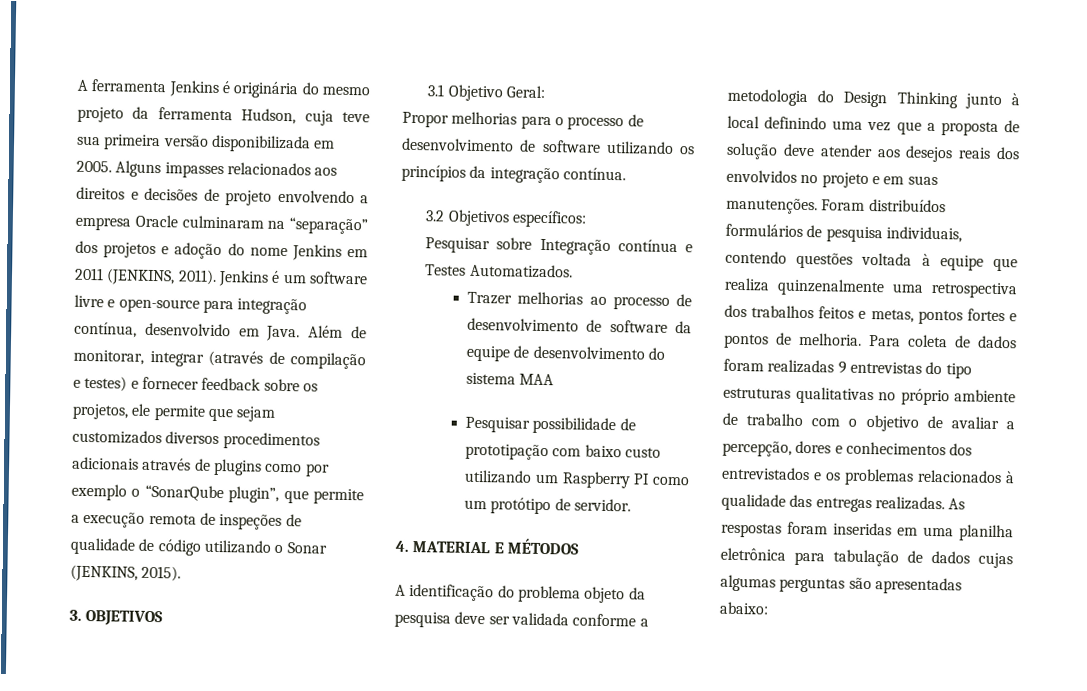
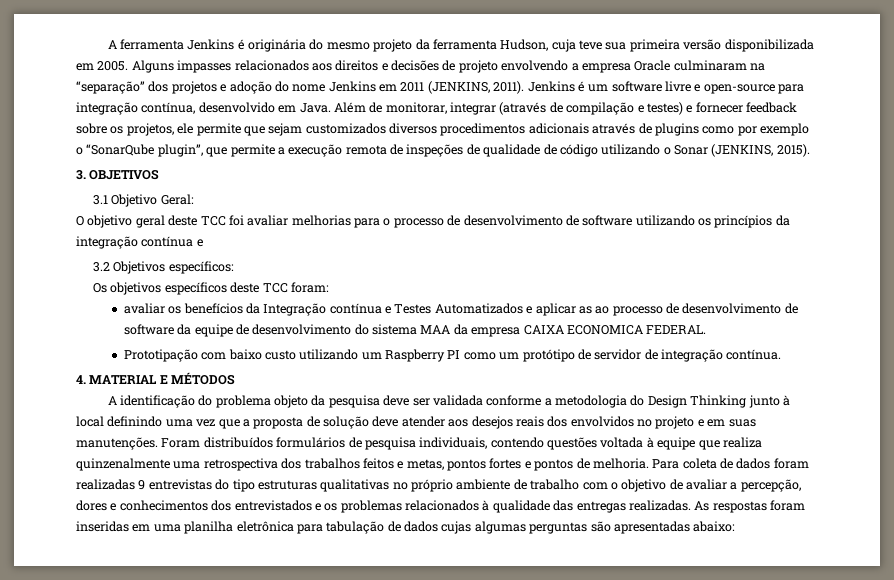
[402,111,449,128] Propor -> [76,215,289,228] O objetivo geral deste TCC foi avaliar
[562,167,626,181] contínua. -> [141,236,203,247] contínua e
[425,237,693,256] [425,263,573,279] [466,291,584,305] Pesquisar sobre Integração contínua e Testes Automatizados. // Trazer melhorias -> [92,282,329,295] [123,303,592,316] Os objetivos específicos deste TCC foram: // avaliar os benefícios da Integração contínua e Testes Automatizados e aplicar as
[464,416,636,435] [464,443,549,461] // Pesquisar possibilidade de prototipação -> [453,324,707,337] [123,349,198,362] da empresa CAIXA ECONOMICA FEDERAL. // Prototipação
[573,498,631,512] servidor. -> [594,349,782,362] servidor de integração contínua.

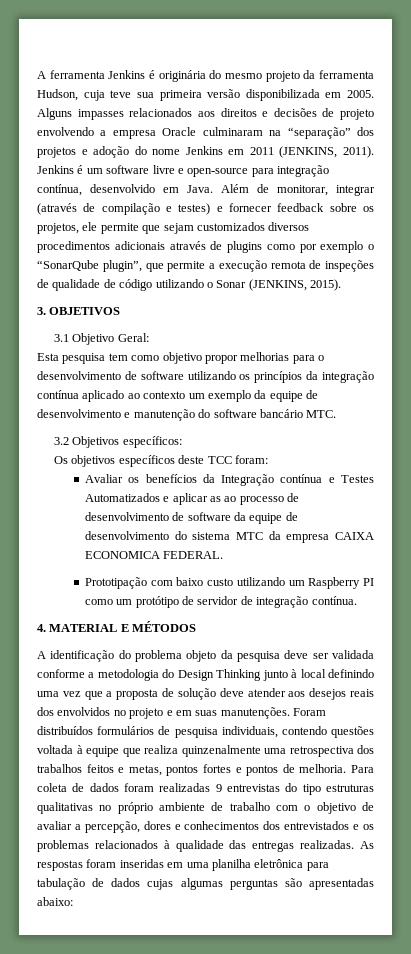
[76,215,289,228] O objetivo geral deste TCC foi avaliar -> [37,352,238,364] Esta pesquisa tem como objetivo propor
[393,215,461,228] processo de -> (324, 358) none
[196,239,203,247] e -> [82,390,318,402] [37,409,337,421] aplicado ao contexto um exemplo da equipe de desenvolvimento e manutenção do software bancário MTC.
[123,303,165,314] avaliar -> [84,474,123,483] Avaliar
[420,325,451,334] MAA -> [235,532,263,540] MTC

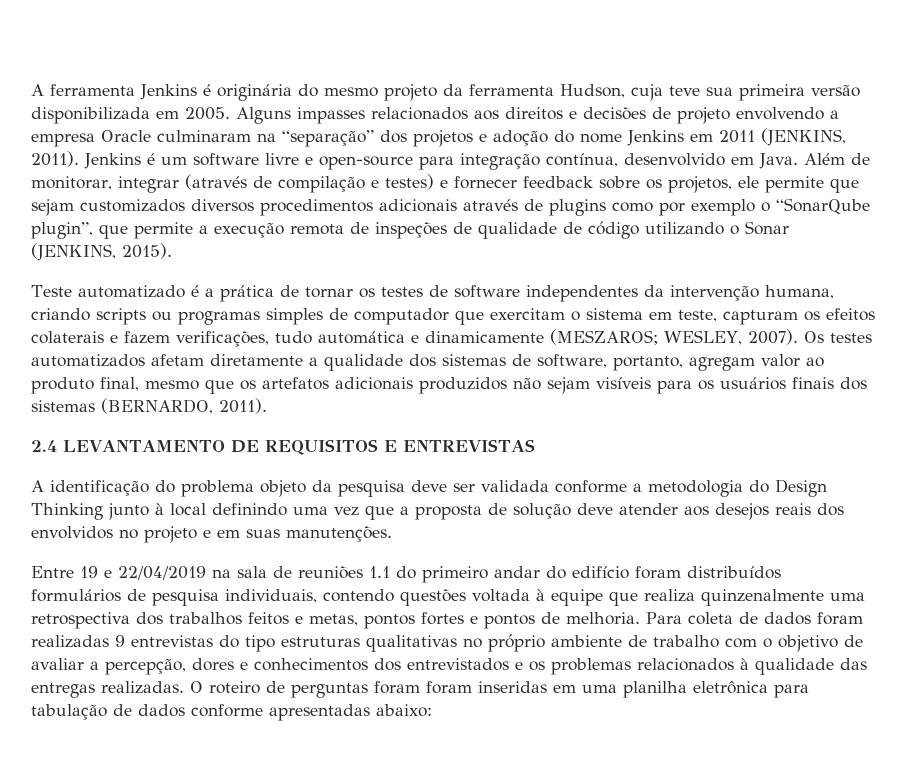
[37,307,121,315] [54,333,149,345] [37,352,324,364] [37,371,374,383] [37,390,318,402] [37,409,337,421] [54,436,182,448] [54,455,268,467] [84,474,374,486] [84,493,300,505] [84,512,298,524] [84,531,375,543] [84,551,224,559] [84,577,374,589] [84,596,357,608] [37,621,197,632] 3. OBJETIVOS // 3.1 Objetivo Geral: // Esta pesquisa tem como objetivo propor melhorias para o desenvolvimento de software utilizando os princípios da integração contínua aplicado ao contexto um exemplo da equipe de desenvolvimento e manutenção do software bancário MTC. // 3.2 Objetivos específicos: // Os objetivos específicos deste TCC foram: // Avaliar os benefícios da Integração contínua e Testes Automatizados e aplicar as ao processo de desenvolvimento de software da equipe de desenvolvimento do sistema MTC da empresa CAIXA ECONOMICA FEDERAL. // Prototipação com baixo custo utilizando um Raspberry PI como um protótipo de servidor de integração contínua. // 4. MATERIAL E MÉTODOS -> [31,285,834,302] [31,308,875,325] [31,329,872,347] [31,354,824,371] [31,377,867,394] [31,398,267,414] [31,439,535,455] Teste automatizado é a prática de tornar os testes de software independentes da intervenção humana, criando scripts ou programas simples de computador que exercitam o sistema em teste, capturam os efeitos colaterais e fazem verificações, tudo automática e dinamicamente (MESZAROS; WESLEY, 2007). Os testes automatizados afetam diretamente a qualidade dos sistemas de software, portanto, agregam valor ao produto final, mesmo que os artefatos adicionais produzidos não sejam visíveis para os usuários finais dos sistemas (BERNARDO, 2011). // 2.4 LEVANTAMENTO DE REQUISITOS E ENTREVISTAS
[293,708,326,716] Foram -> [31,566,681,583] // Entre 19 e 22/04/2019 na sala de reuniões 1.1 do primeiro andar do edifício foram
[360,841,374,849] [37,860,83,871] As respostas -> [190,681,420,698] O roteiro de perguntas foram
[147,878,302,890] cujas algumas perguntas são -> [191,704,263,717] conforme

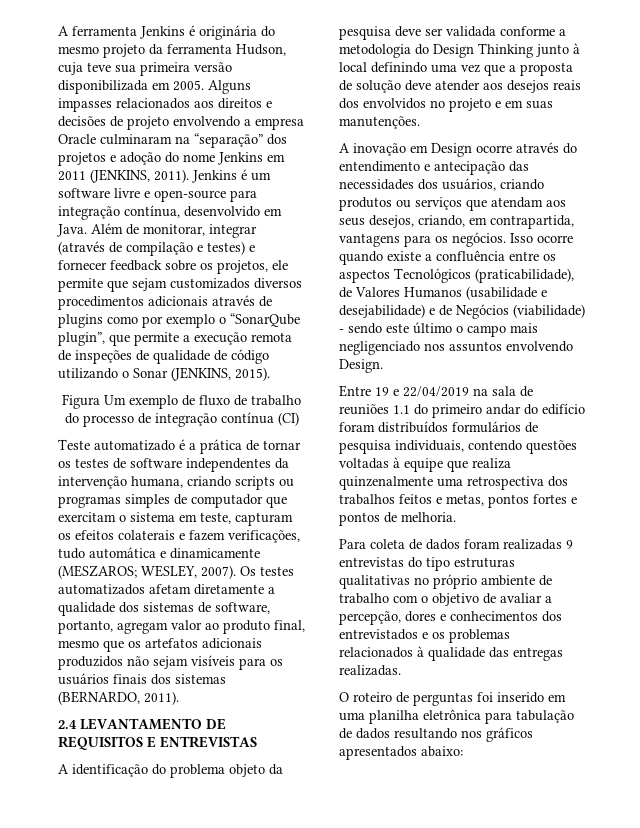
(173, 251) none -> [62,394,301,409] [64,412,299,427] // Figura Um exemplo de fluxo de trabalho do processo de integração contínua (CI)
(392, 534) none -> [339,142,577,157] [339,161,529,175] [339,178,544,191] [339,197,566,211] [339,215,574,229] [339,232,573,247] [339,250,556,265] [339,268,574,283] [339,286,547,300] [339,304,585,319] [339,322,538,337] [339,341,573,355] [339,359,383,373] // A inovação em Design ocorre através do entendimento e antecipação das necessidades dos usuários, criando produtos ou serviços que atendam aos seus desejos, criando, em contrapartida, vantagens para os negócios. Isso ocorre quando existe a confluência entre os aspectos Tecnológicos (praticabilidade), de Valores Humanos (usabilidade e desejabilidade) e de Negócios (viabilidade) - sendo este último o campo mais negligenciado nos assuntos envolvendo Design.
[472,589,530,602] voltada -> [339,458,389,469] voltadas
(640, 618) none -> (456, 517) //
(184, 687) none -> (401, 670) //
[374,681,547,694] foram foram inseridas -> [477,692,544,703] foi inserido
[191,704,370,721] conforme apresentadas -> [394,727,533,742] [339,746,417,760] resultando nos gráficos apresentados

